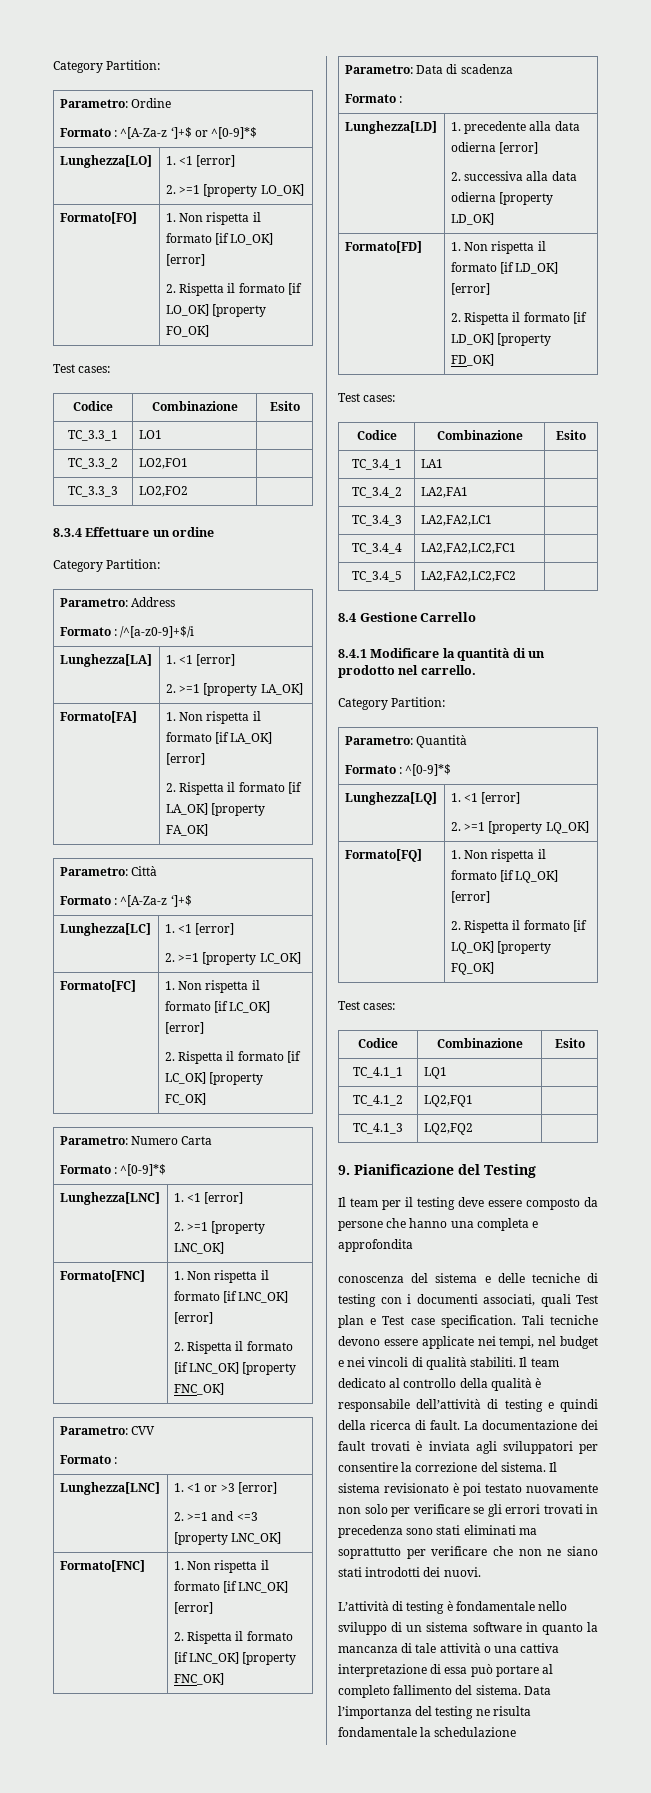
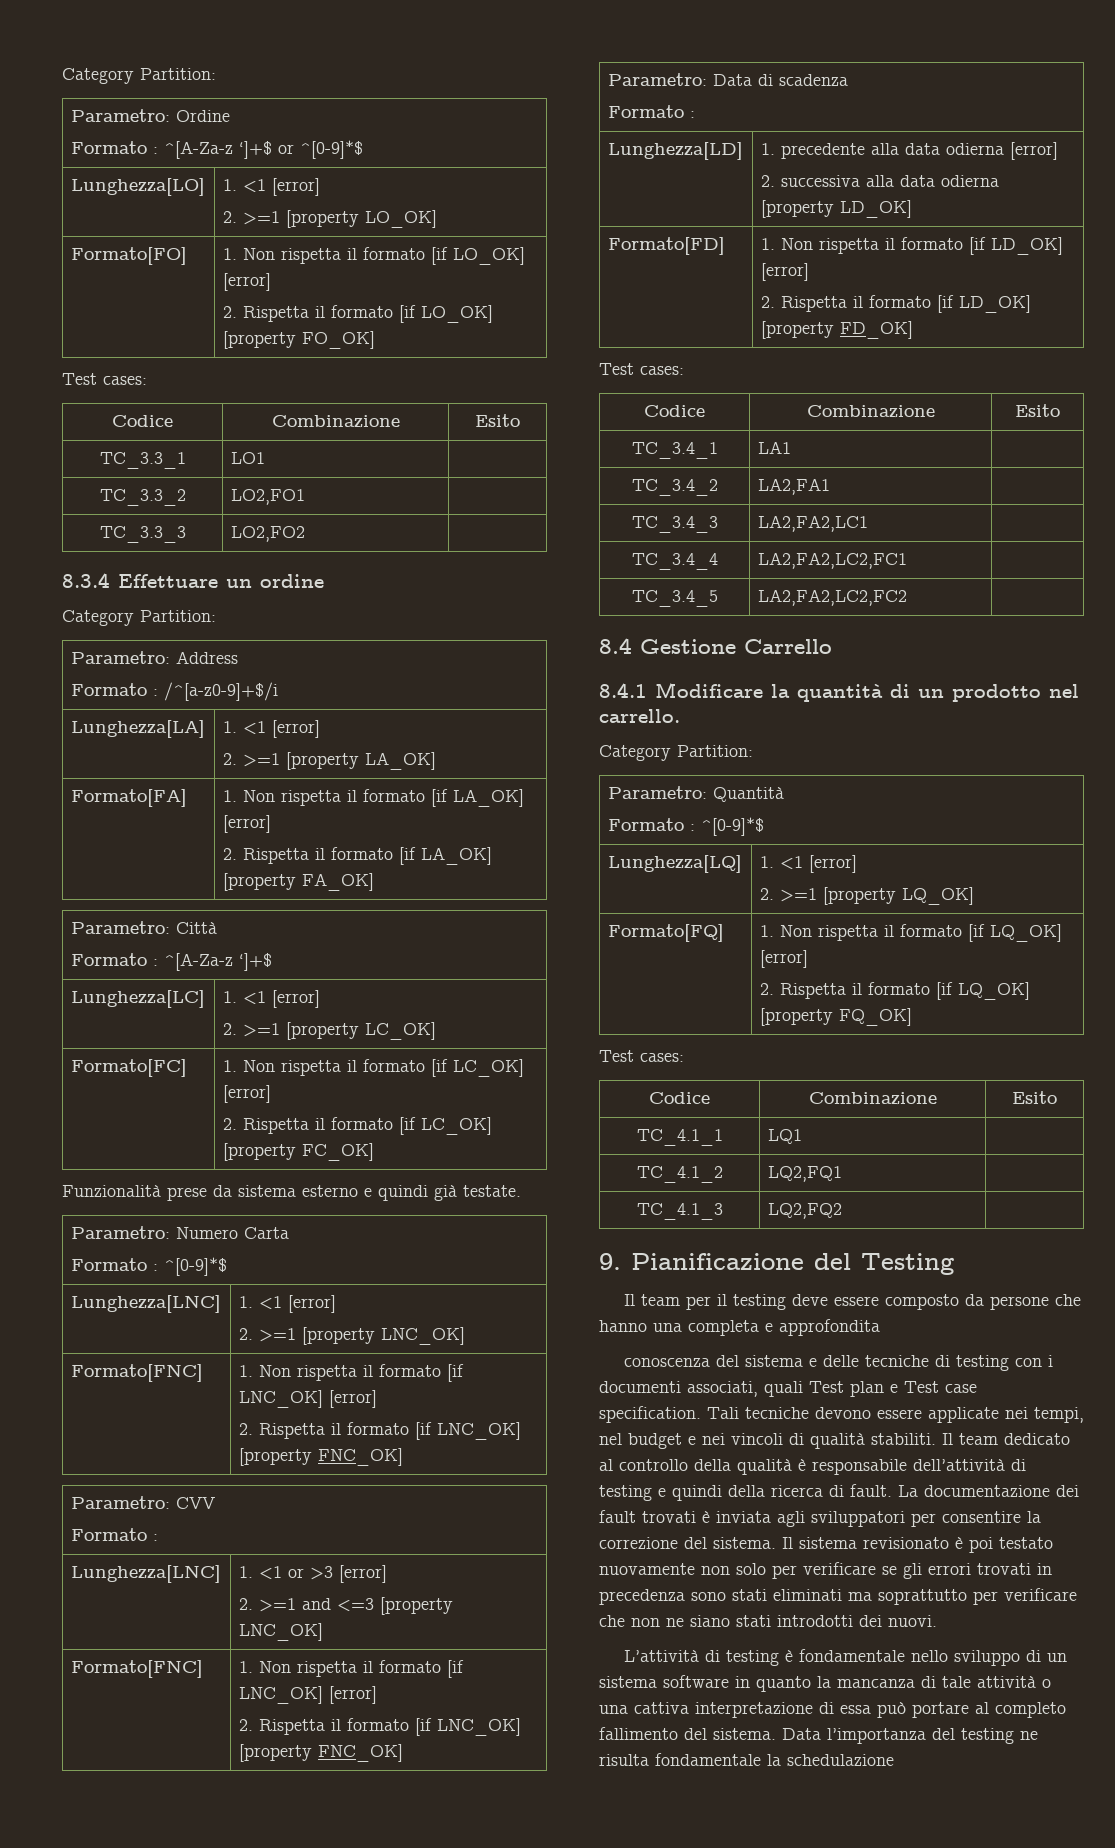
(206, 1099) none -> [62,1185,521,1201] // Funzionalità prese da sistema esterno e quindi già testate.

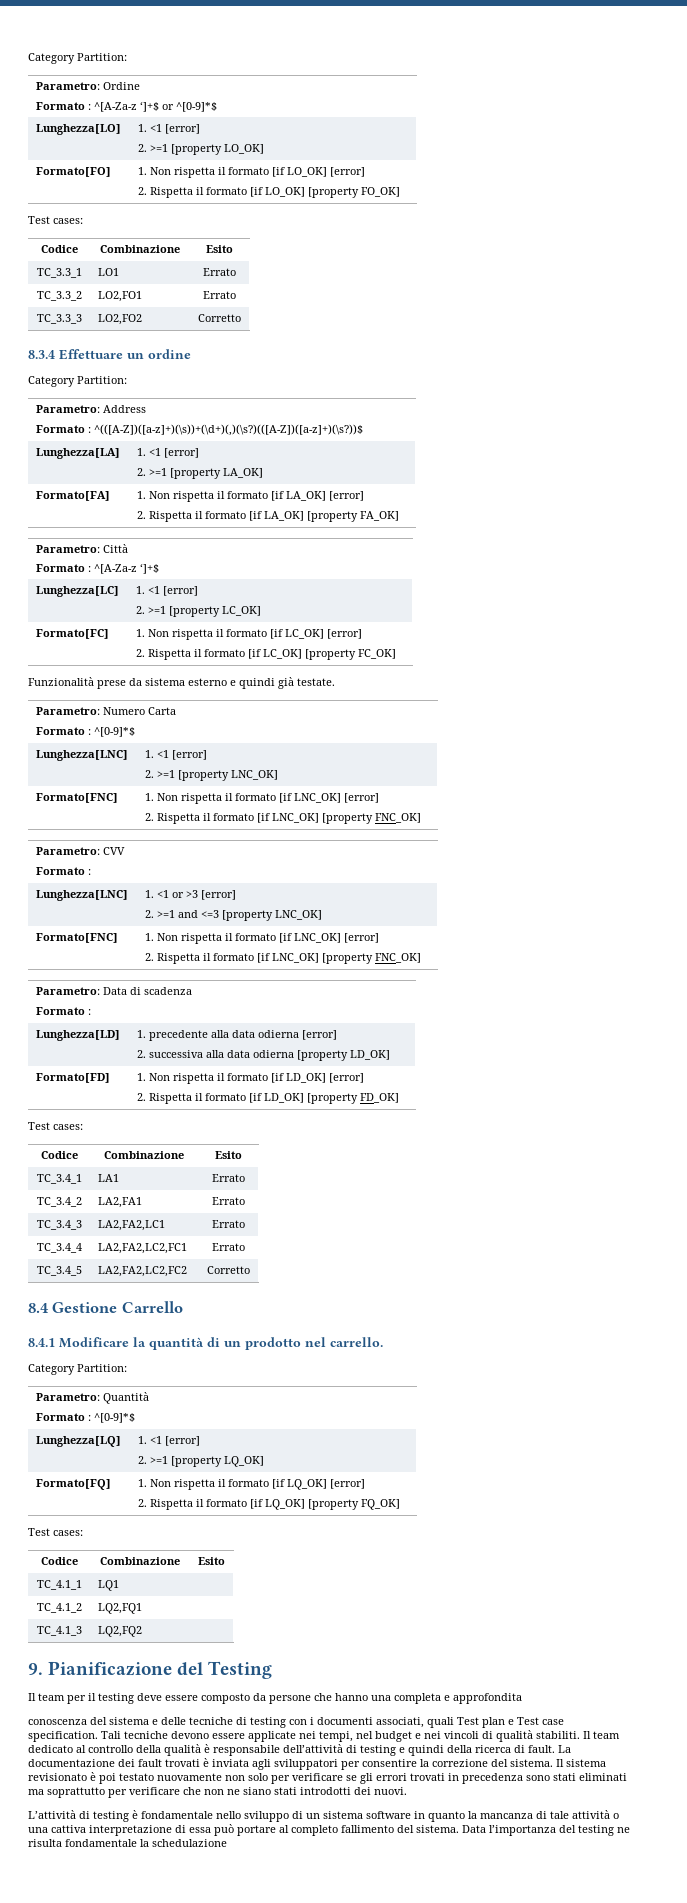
(265, 458) none -> [202,268,236,276] Errato
(305, 497) none -> [202,291,236,299] Errato
(305, 534) none -> [197,314,241,322] Corretto
[163,682,278,701] /^[a-z0-9]+$/i -> [94,424,364,436] ^(([A-Z])([a-z]+)(\s))+(\d+)(,)(\s?)(([A-Z])([a-z]+)(\s?))$
(791, 447) none -> [211,1174,245,1182] Errato
(830, 486) none -> [211,1197,245,1205] Errato
(868, 523) none -> [211,1220,245,1228] Errato
(907, 560) none -> [211,1243,245,1251] Errato
(907, 597) none -> [206,1266,250,1274] Corretto

